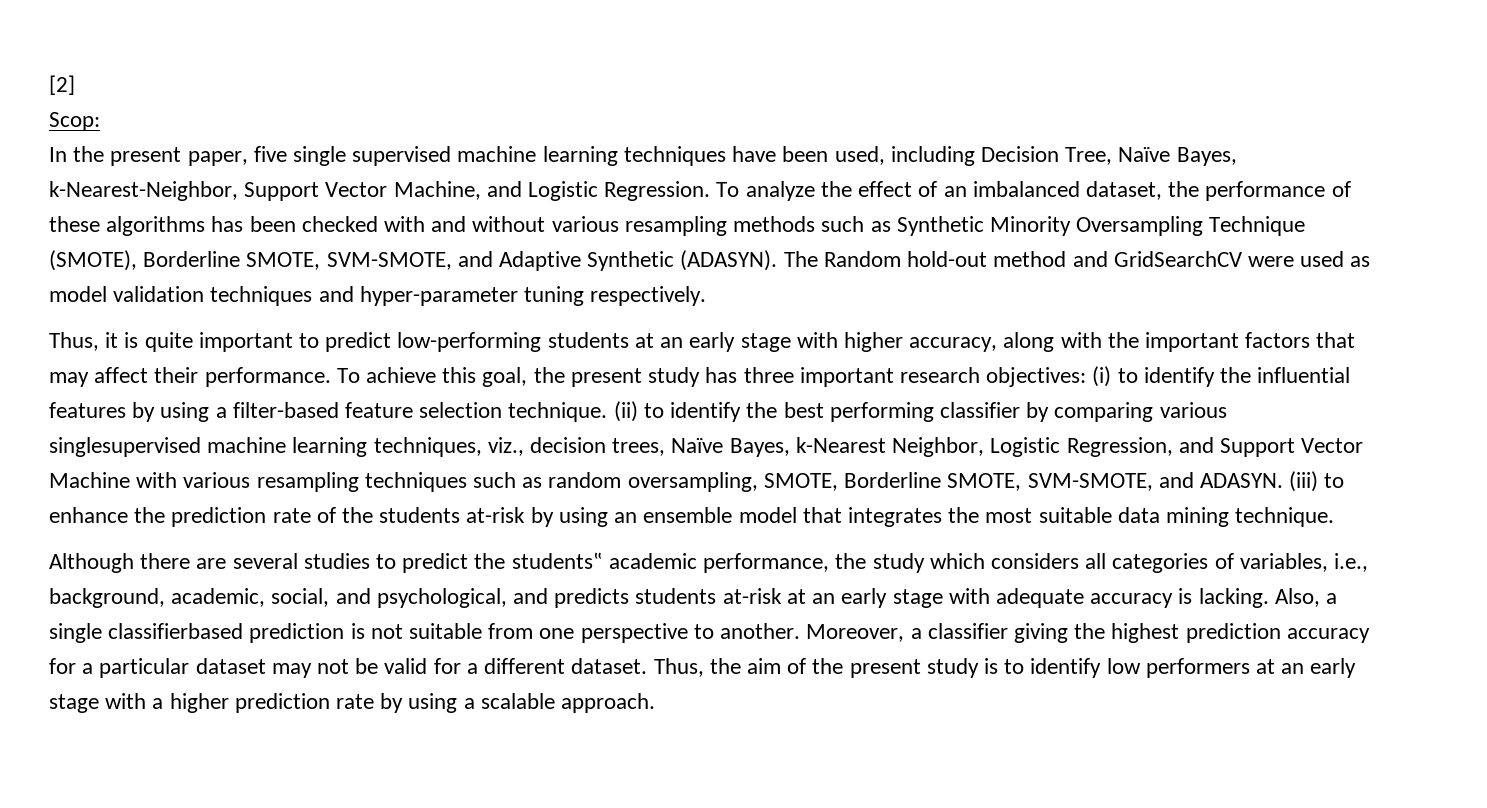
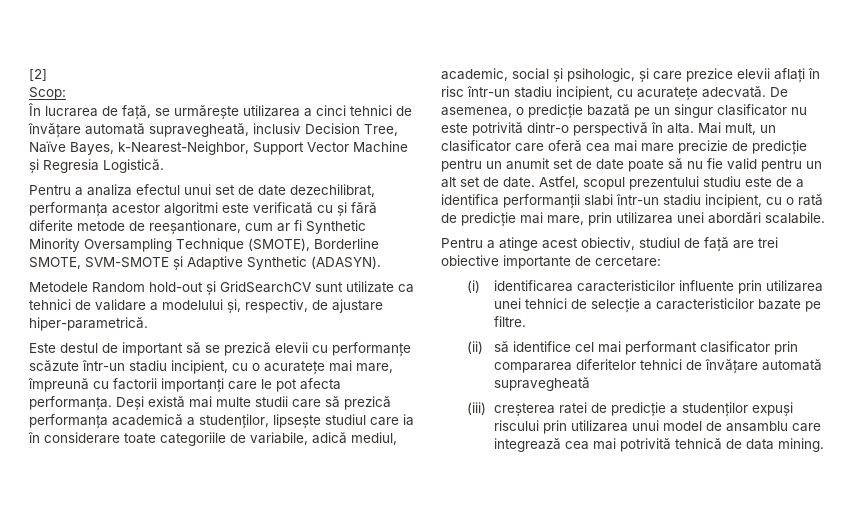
[49,146,975,166] In the present paper, five single supervised machine learning techniques have been used, including -> [28,103,412,120] [28,123,301,138] În lucrarea de față, se urmărește utilizarea a cinci tehnici de învățare automată supravegheată, inclusiv
[393,181,1351,201] [49,216,891,236] Machine, and Logistic Regression. To analyze the effect of an imbalanced dataset, the performance of these algorithms has been checked with and without various resampling methods such as -> [353,141,408,153] [29,159,164,174] [29,184,375,197] [29,202,377,217] [29,220,302,235] Machine și Regresia Logistică. // Pentru a analiza efectul unui set de date dezechilibrat, performanța acestor algoritmi este verificată cu și fără diferite metode de reeșantionare, cum ar fi
[326,251,493,270] SVM-SMOTE, and -> [85,256,183,271] SVM-SMOTE și
[783,251,818,267] The -> [29,282,88,292] // Metodele
[993,251,1371,267] [49,286,707,306] [49,332,1356,352] [49,366,1351,387] [49,401,1227,422] [49,437,1364,457] [49,471,1345,492] [49,507,1335,527] [49,552,1368,573] [49,588,1337,608] [49,623,1370,643] [49,658,1357,678] [49,693,656,713] method and GridSearchCV were used as model validation techniques and hyper-parameter tuning respectively. // Thus, it is quite important to predict low-performing students at an early stage with higher accuracy, along with the important factors that may affect their performance. To achieve this goal, the present study has three important research objectives: (i) to identify the influential features by using a filter-based feature selection technique. (ii) to identify the best performing classifier by comparing various singlesupervised machine learning techniques, viz., decision trees, Naïve Bayes, k-Nearest Neighbor, Logistic Regression, and Support Vector Machine with various resampling techniques such as random oversampling, SMOTE, Borderline SMOTE, SVM-SMOTE, and ADASYN. (iii) to enhance the prediction rate of the students at-risk by using an ensemble model that integrates the most suitable data mining technique. // Although there are several studies to predict the students‟ academic performance, the study which considers all categories of variables, i.e., background, academic, social, and psychological, and predicts students at-risk at an early stage with adequate accuracy is lacking. Also, a single classifierbased prediction is not suitable from one perspective to another. Moreover, a classifier giving the highest prediction accuracy for a particular dataset may not be valid for a different dataset. Thus, the aim of the present study is to identify low performers at an early stage with a higher prediction rate by using a scalable approach. -> [206,281,414,296] [29,299,383,314] [29,317,148,331] [29,342,411,357] [29,360,393,375] [28,378,341,393] [29,396,391,411] [29,414,414,429] [28,432,397,446] [441,68,820,83] [441,86,788,101] [441,104,807,119] [441,122,776,136] [441,140,807,155] [441,158,822,172] [441,176,804,190] [441,194,823,209] [441,212,825,227] [441,237,778,252] [441,255,661,269] [467,280,823,294] [493,298,821,313] [493,316,526,327] [467,341,798,355] [493,359,822,374] [493,377,590,391] [467,402,793,417] [493,420,821,434] [493,438,824,452] și GridSearchCV sunt utilizate ca tehnici de validare a modelului și, respectiv, de ajustare hiper-parametrică. // Este destul de important să se prezică elevii cu performanțe scăzute într-un stadiu incipient, cu o acuratețe mai mare, împreună cu factorii importanți care le pot afecta performanța. Deși există mai multe studii care să prezică performanța academică a studenților, lipsește studiul care ia în considerare toate categoriile de variabile, adică mediul, academic, social și psihologic, și care prezice elevii aflați în risc într-un stadiu incipient, cu acuratețe adecvată. De asemenea, o predicție bazată pe un singur clasificator nu este potrivită dintr-o perspectivă în alta. Mai mult, un clasificator care oferă cea mai mare precizie de predicție pentru un anumit set de date poate să nu fie valid pentru un alt set de date. Astfel, scopul prezentului studiu este de a identifica performanții slabi într-un stadiu incipient, cu o rată de predicție mai mare, prin utilizarea unei abordări scalabile. // Pentru a atinge acest obiectiv, studiul de față are trei obiective importante de cercetare: // (i) identificarea caracteristicilor influente prin utilizarea unei tehnici de selecție a caracteristicilor bazate pe filtre. // (ii) să identifice cel mai performant clasificator prin compararea diferitelor tehnici de învățare automată supravegheată // (iii) creșterea ratei de predicție a studenților expuși riscului prin utilizarea unui model de ansamblu care integrează cea mai potrivită tehnică de data mining.

